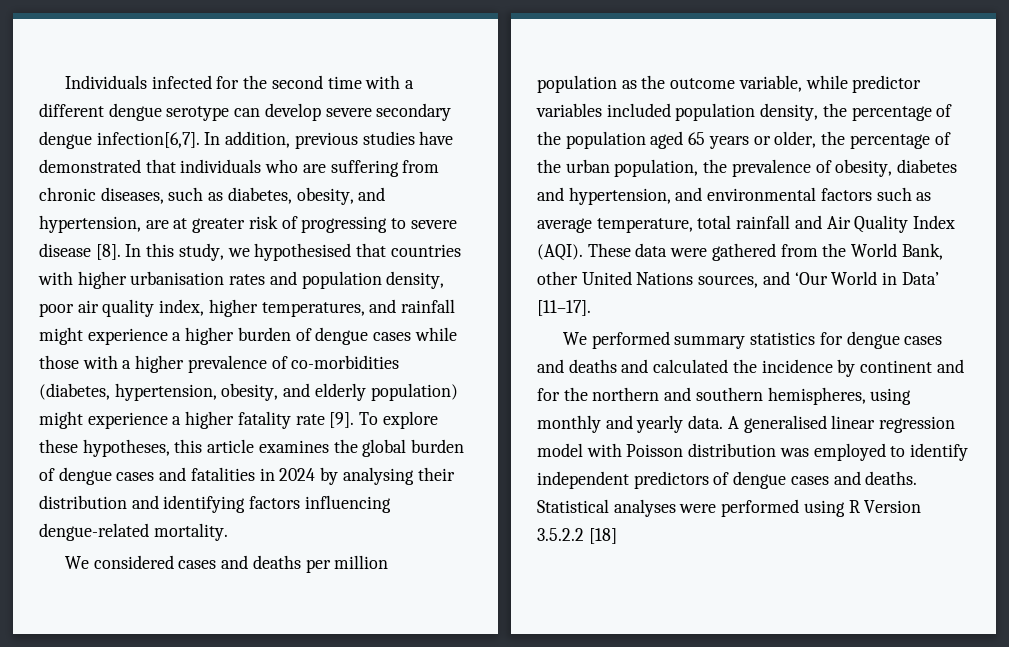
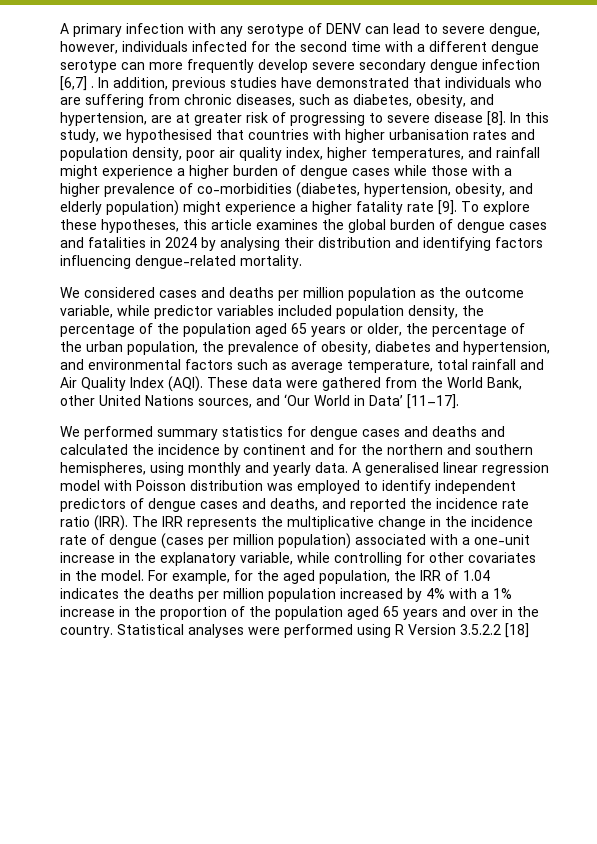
[64,75,147,89] Individuals -> [60,23,540,37] [60,41,188,54] A primary infection with any serotype of DENV can lead to severe dengue, however, individuals
(261, 112) none -> [149,59,254,73] more frequently
[96,132,200,148] infection[6,7]. -> [482,59,540,70] [60,76,94,91] infection [6,7] .
[865,471,918,485] deaths. -> [270,498,529,512] [60,515,533,531] [60,533,530,549] [60,552,536,566] [60,570,490,584] [60,588,512,602] [60,606,539,620] [60,625,113,638] deaths, and reported the incidence rate ratio (IRR). The IRR represents the multiplicative change in the incidence rate of dengue (cases per million population) associated with a one-unit increase in the explanatory variable, while controlling for other covariates in the model. For example, for the aged population, the IRR of 1.04 indicates the deaths per million population increased by 4% with a 1% increase in the proportion of the population aged 65 years and over in the country.

